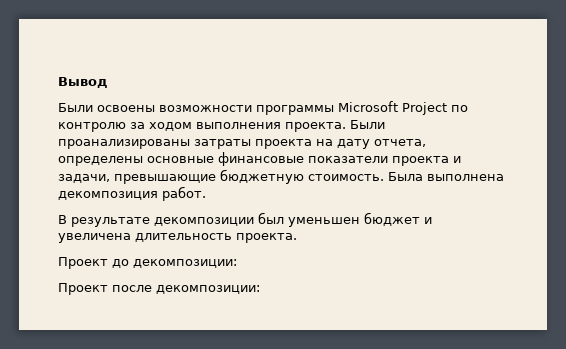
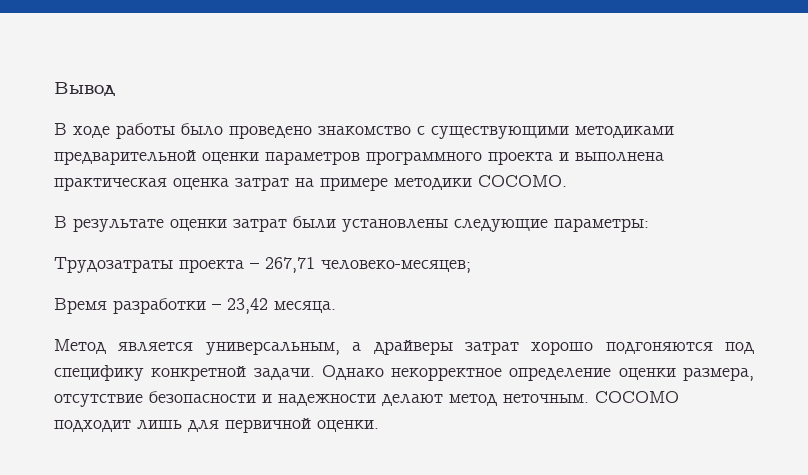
[58,101,468,115] [58,120,385,132] [58,139,426,149] [58,152,461,166] [58,169,504,184] [58,186,206,201] [58,212,432,227] [58,233,297,243] [58,257,237,269] [58,283,260,295] Были освоены возможности программы Microsoft Project по контролю за ходом выполнения проекта. Были проанализированы затраты проекта на дату отчета, определены основные финансовые показатели проекта и задачи, превышающие бюджетную стоимость. Была выполнена декомпозиция работ. // В результате декомпозиции был уменьшен бюджет и увеличена длительность проекта. // Проект до декомпозиции: // Проект после декомпозиции: -> [54,123,674,139] [54,150,664,165] [54,175,567,191] [54,216,649,232] [54,257,471,273] [54,298,336,314] [54,339,754,355] [54,365,754,381] [54,391,679,407] [54,418,379,433] В ходе работы было проведено знакомство с существующими методиками предварительной оценки параметров программного проекта и выполнена практическая оценка затрат на примере методики COCOMO. // В результате оценки затрат были установлены следующие параметры: // Трудозатраты проекта – 267,71 человеко-месяцев; // Время разработки – 23,42 месяца. // Метод является универсальным, а драйверы затрат хорошо подгоняются под специфику конкретной задачи. Однако некорректное определение оценки размера, отсутствие безопасности и надежности делают метод неточным. COCOMO подходит лишь для первичной оценки.

